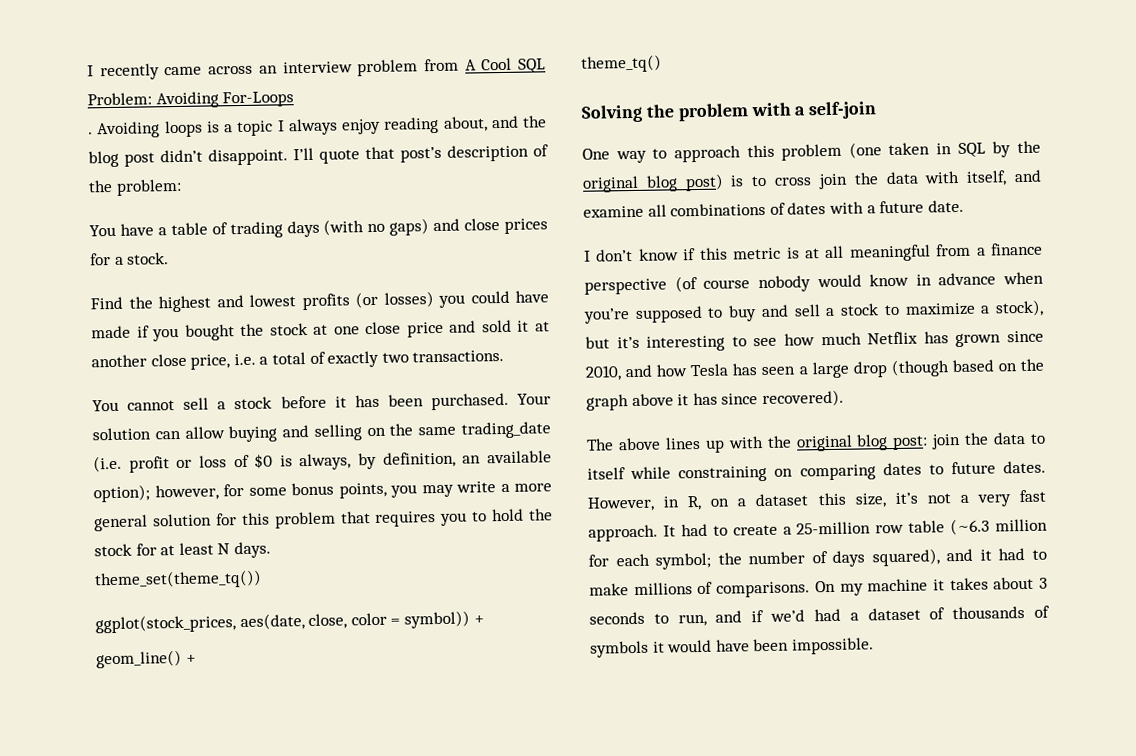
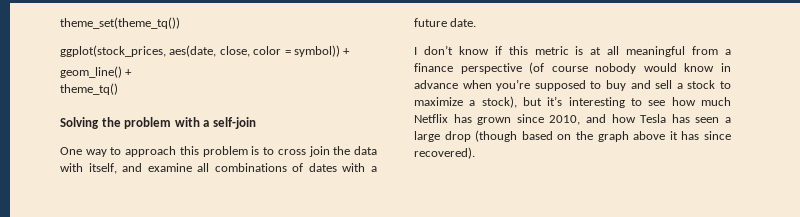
[87,57,546,81] [87,91,295,109] [88,115,547,139] [88,144,549,168] [88,178,182,196] [89,218,548,239] [90,252,170,266] [90,290,549,313] [91,319,550,342] [91,349,505,370] [92,392,551,412] [92,421,551,443] [93,450,552,473] [93,481,552,503] [94,508,553,532] [94,541,271,559] I recently came across an interview problem from A Cool SQL Problem: Avoiding For-Loops // . Avoiding loops is a topic I always enjoy reading about, and the blog post didn’t disappoint. I’ll quote that post’s description of the problem: // You have a table of trading days (with no gaps) and close prices for a stock. // Find the highest and lowest profits (or losses) you could have made if you bought the stock at one close price and sold it at another close price, i.e. a total of exactly two transactions. // You cannot sell a stock before it has been purchased. Your solution can allow buying and selling on the same trading_date (i.e. profit or loss of $0 is always, by definition, an available option); however, for some bonus points, you may write a more general solution for this problem that requires you to hold the stock for at least N days. // -> (60, 23) none
[848,140,1041,159] [582,173,724,193] (one taken in SQL by the original blog post) -> (248, 151) none
[586,431,1046,453] [587,460,1046,483] [587,489,1046,512] [588,518,1048,542] [588,547,1047,570] [589,576,1048,598] [589,605,1050,627] [590,637,874,658] // The above lines up with the original blog post: join the data to itself while constraining on comparing dates to future dates. However, in R, on a dataset this size, it’s not a very fast approach. It had to create a 25-million row table (~6.3 million for each symbol; the number of days squared), and it had to make millions of comparisons. On my machine it takes about 3 seconds to run, and if we’d had a dataset of thousands of symbols it would have been impossible. -> (475, 153) none

